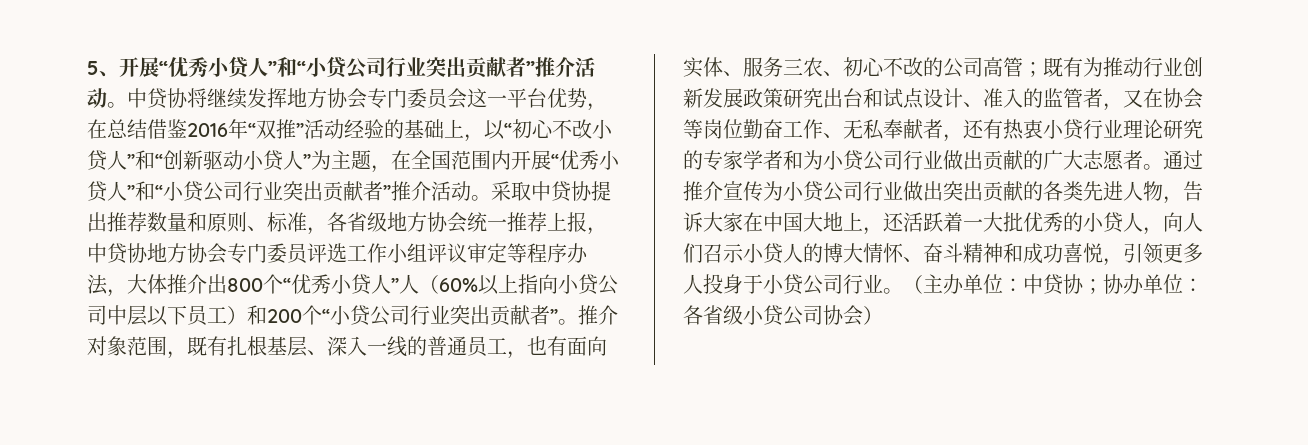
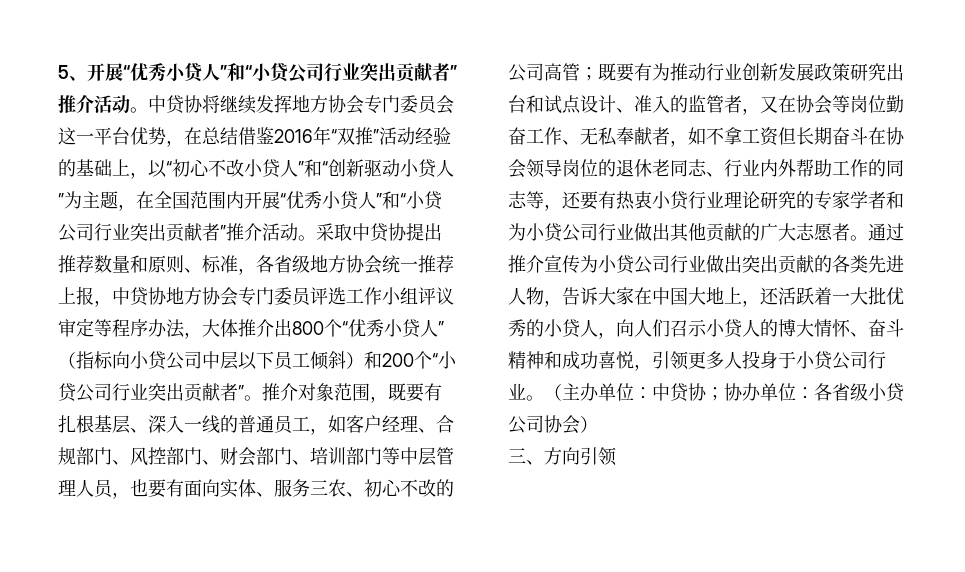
[399,274,538,295] 人（60%以上指 -> [58,351,113,369] （指标
(227, 315) none -> [310,351,346,370] 倾斜
(207, 346) none -> [406,383,424,402] 要
[527,336,547,355] 也 -> [328,415,454,433] [58,447,454,466] [58,479,166,499] 如客户经理、合规部门、风控部门、财会部门、培训部门等中层管理人员，也要
(1063, 67) none -> [616,63,634,82] 要
[963,119,984,139] 还 -> [688,127,905,146] [508,159,904,178] [508,191,598,211] 如不拿工资但长期奋斗在协会领导岗位的退休老同志、行业内外帮助工作的同志等，还要
(983, 160) none -> [670,223,706,242] 其他
(883, 315) none -> [508,447,617,466] // 三、方向引领

